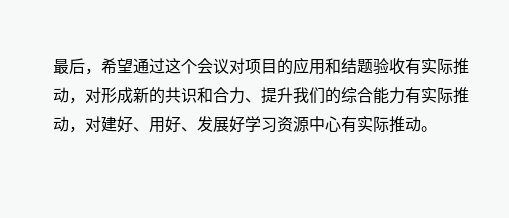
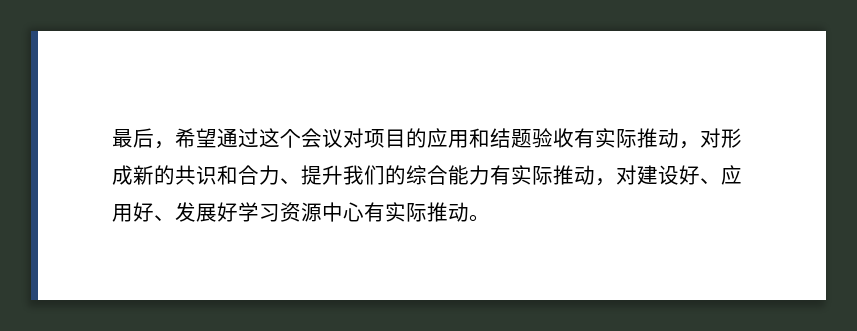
[117,116,149,133] 好、 -> [658,165,742,185] 设好、应

